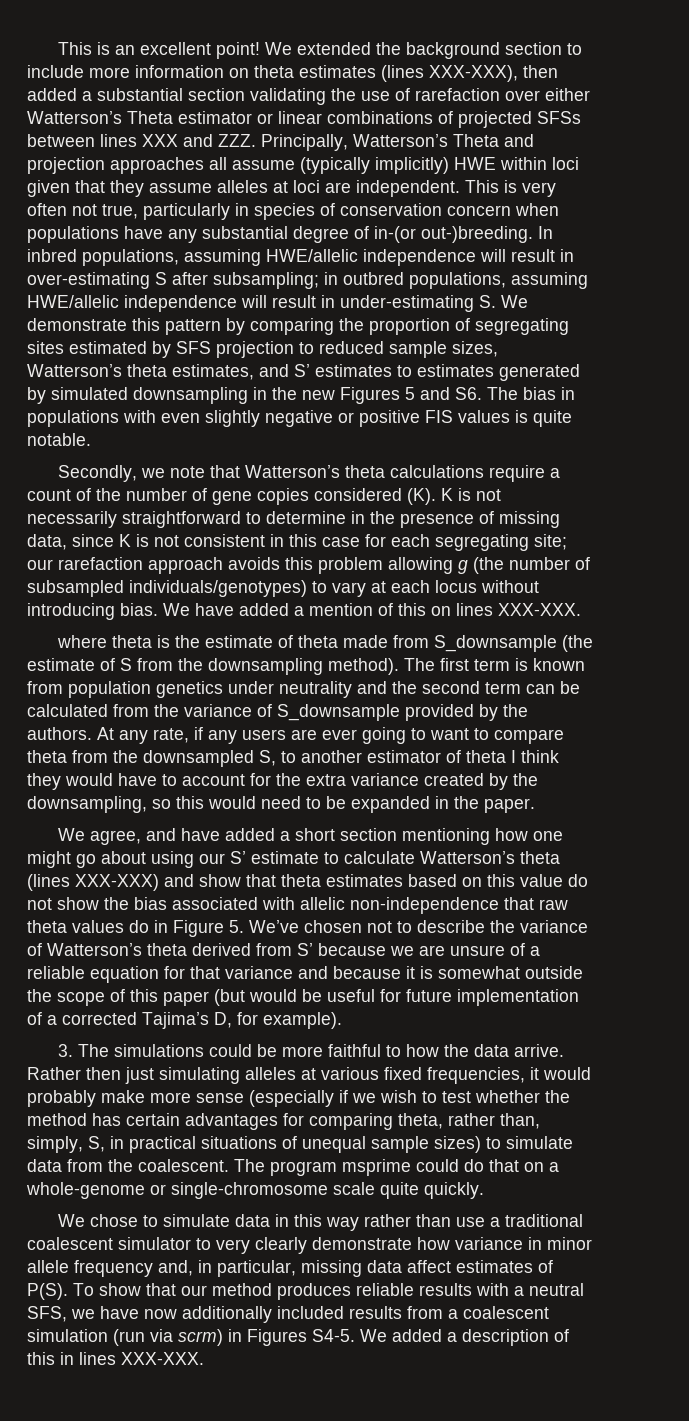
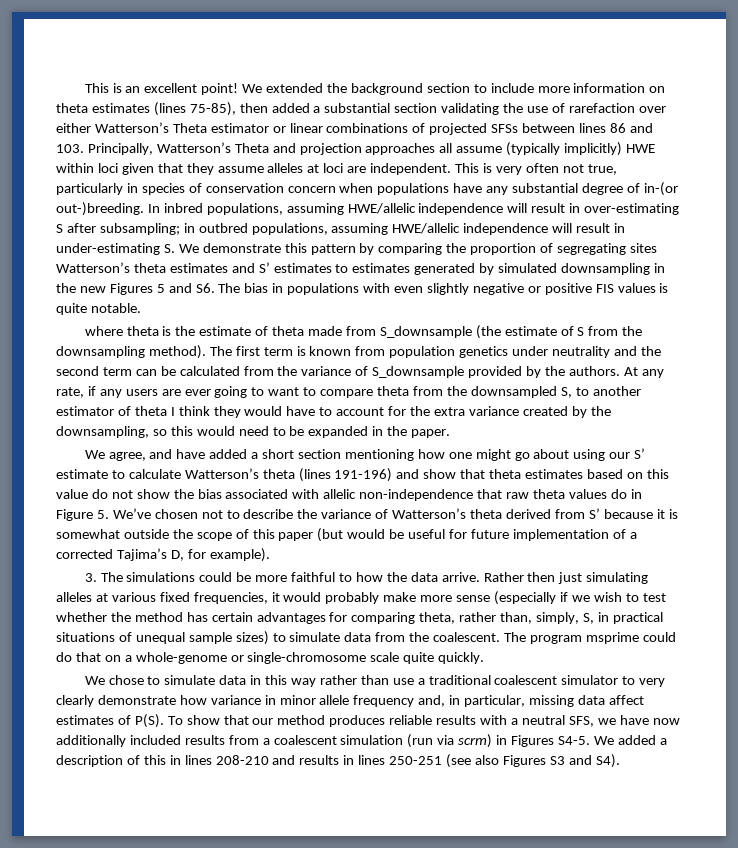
[429,65,518,82] XXX-XXX), -> [189,102,236,116] 75-85),
[142,134,256,147] XXX and ZZZ. -> [609,123,653,133] [56,144,84,153] 86 and 103.
[69,341,498,358] [27,364,254,380] estimated by SFS projection to reduced sample sizes, Watterson’s theta estimates, -> [56,262,228,273] Watterson’s theta estimates
[57,465,560,482] [27,488,501,505] [27,511,560,528] [27,534,567,551] [27,557,590,574] [27,580,539,597] [27,603,581,620] // Secondly, we note that Watterson’s theta calculations require a count of the number of gene copies considered (K). K is not necessarily straightforward to determine in the presence of missing data, since K is not consistent in this case for each segregating site; our rarefaction approach avoids this problem allowing g (the number of subsampled individuals/genotypes) to vary at each locus without introducing bias. We have added a mention of this on lines XXX-XXX. -> (141, 308) none
[75,874,159,891] XXX-XXX) -> [334,468,393,482] 191-196)
[390,943,540,956] [27,966,401,983] we are unsure of a reliable equation for that variance and because -> (653, 514) none
[121,1352,204,1365] XXX-XXX. -> [215,754,620,768] 208-210 and results in lines 250-251 (see also Figures S3 and S4).

